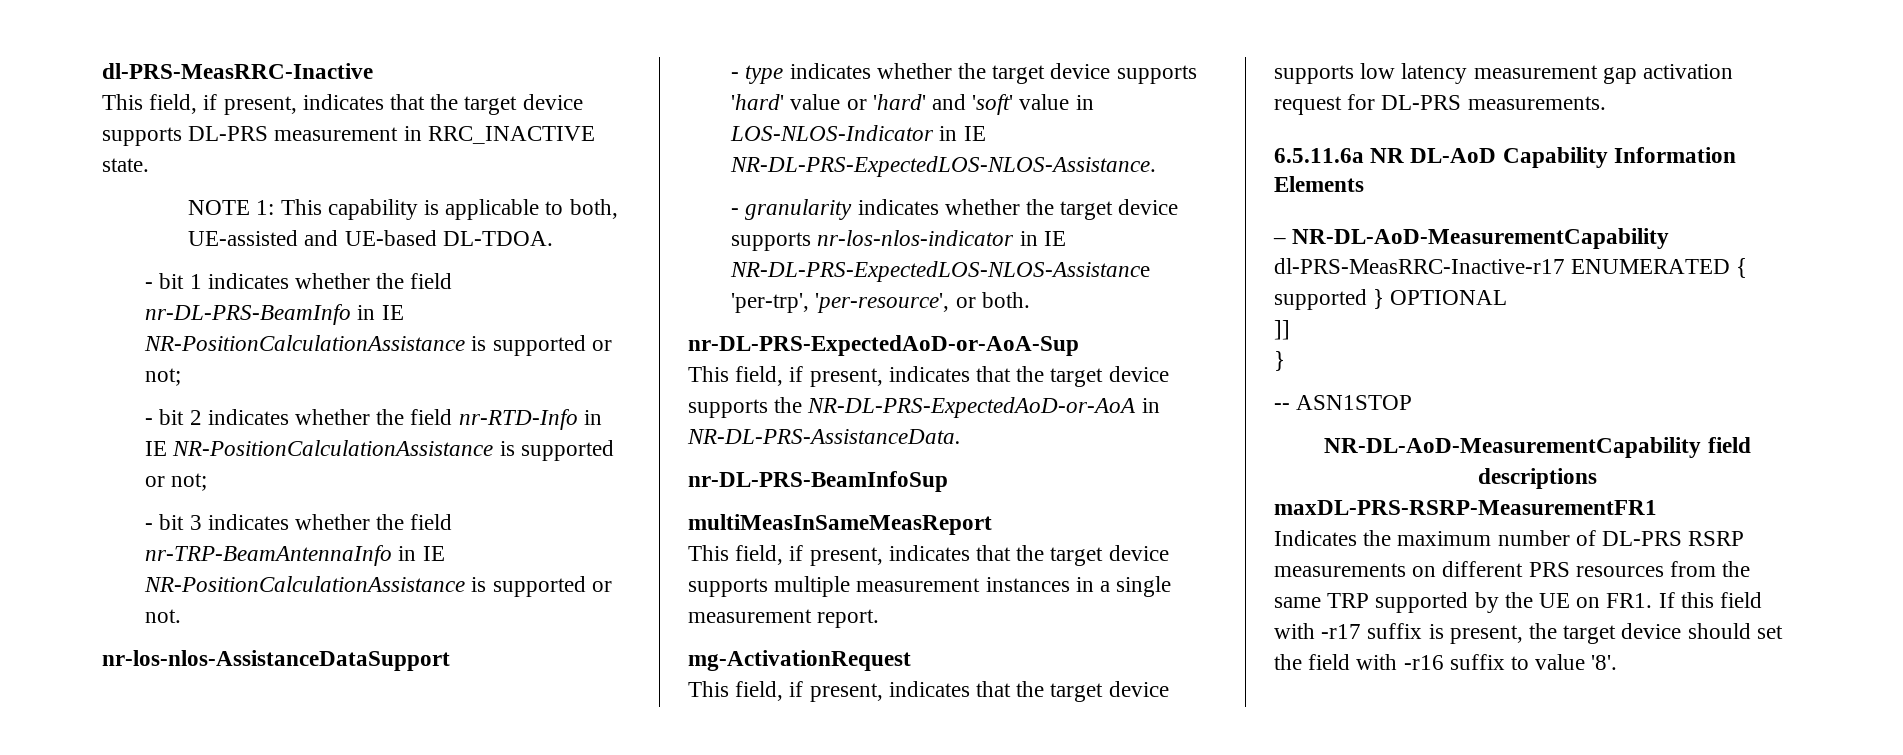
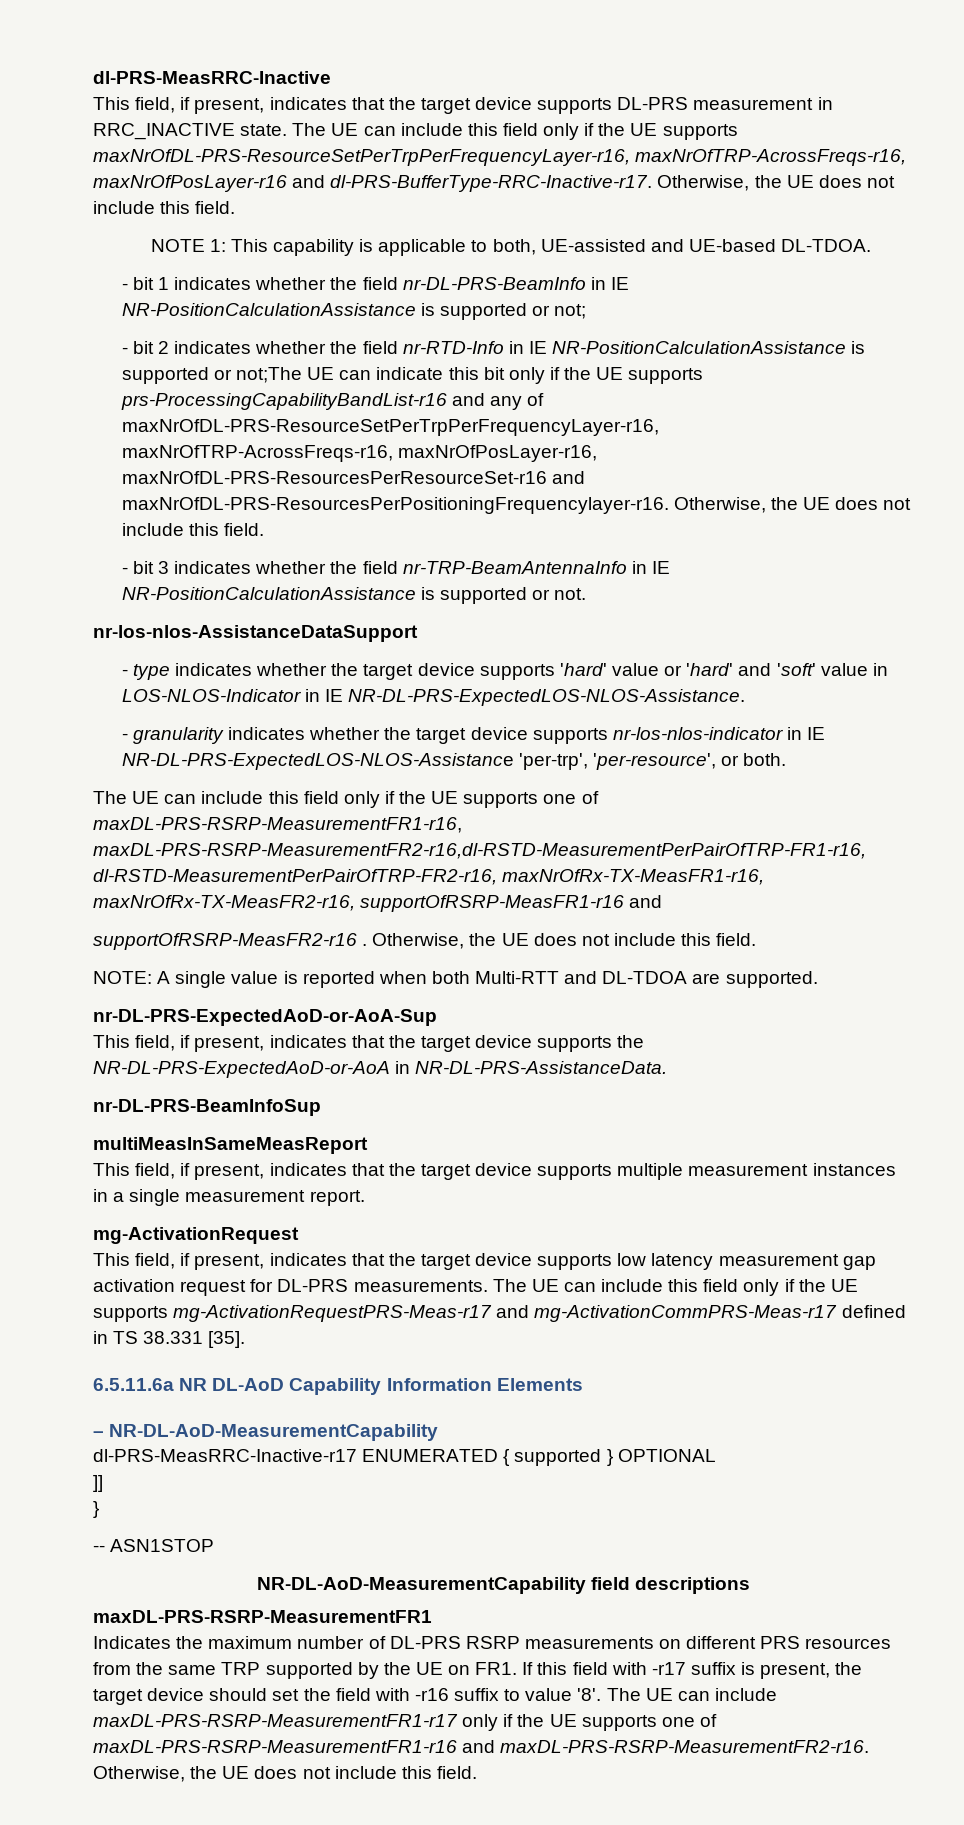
(149, 165) none -> [292,123,738,140] [93,149,907,166] [93,175,895,192] [93,201,236,214] The UE can include this field only if the UE supports maxNrOfDL-PRS-ResourceSetPerTrpPerFrequencyLayer-r16, maxNrOfTRP-AcrossFreqs-r16, maxNrOfPosLayer-r16 and dl-PRS-BufferType-RRC-Inactive-r17. Otherwise, the UE does not include this field.
[171,473,208,491] not; -> [236,367,704,384] [120,393,545,410] [121,419,659,436] [121,445,597,462] [121,471,585,484] [121,497,912,514] [121,523,265,536] not;The UE can indicate this bit only if the UE supports prs-ProcessingCapabilityBandList-r16 and any of maxNrOfDL-PRS-ResourceSetPerTrpPerFrequencyLayer-r16, maxNrOfTRP-AcrossFreqs-r16, maxNrOfPosLayer-r16, maxNrOfDL-PRS-ResourcesPerResourceSet-r16 and maxNrOfDL-PRS-ResourcesPerPositioningFrequencylayer-r16. Otherwise, the UE does not include this field.
(1030, 300) none -> [93,791,599,808] [93,817,462,833] [93,843,866,859] [93,869,765,885] [93,895,663,912] [93,933,757,950] [93,971,818,988] // The UE can include this field only if the UE supports one of maxDL-PRS-RSRP-MeasurementFR1-r16, maxDL-PRS-RSRP-MeasurementFR2-r16,dl-RSTD-MeasurementPerPairOfTRP-FR1-r16, dl-RSTD-MeasurementPerPairOfTRP-FR2-r16, maxNrOfRx-TX-MeasFR1-r16, maxNrOfRx-TX-MeasFR2-r16, supportOfRSRP-MeasFR1-r16 and // supportOfRSRP-MeasFR2-r16 . Otherwise, the UE does not include this field. // NOTE: A single value is reported when both Multi-RTT and DL-TDOA are supported.
(1606, 103) none -> [492,1279,858,1296] [93,1305,906,1322] [93,1331,246,1348] The UE can include this field only if the UE supports mg-ActivationRequestPRS-Meas-r17 and mg-ActivationCommPRS-Meas-r17 defined in TS 38.331 [35].
(1618, 662) none -> [606,1688,777,1701] [93,1714,717,1731] [93,1740,870,1753] [93,1766,477,1782] The UE can include maxDL-PRS-RSRP-MeasurementFR1-r17 only if the UE supports one of maxDL-PRS-RSRP-MeasurementFR1-r16 and maxDL-PRS-RSRP-MeasurementFR2-r16. Otherwise, the UE does not include this field.

